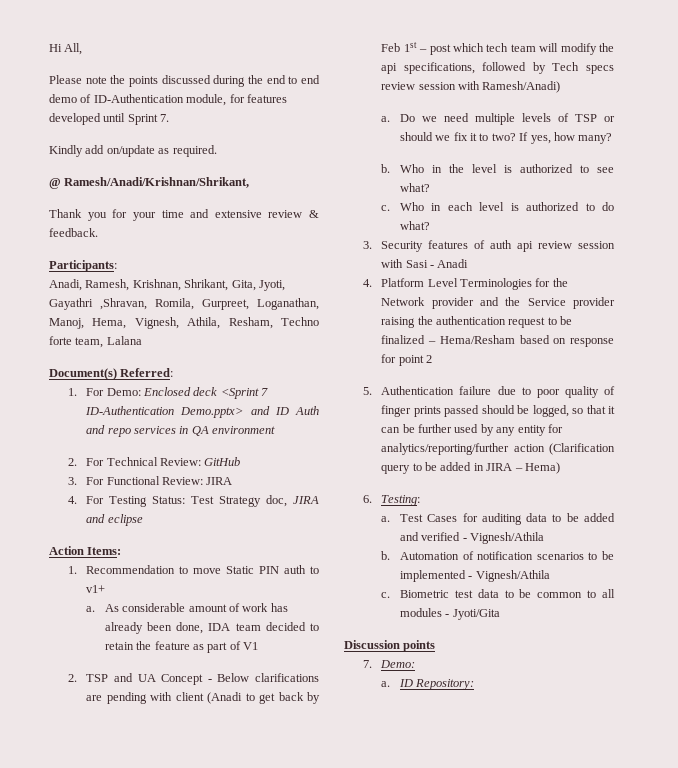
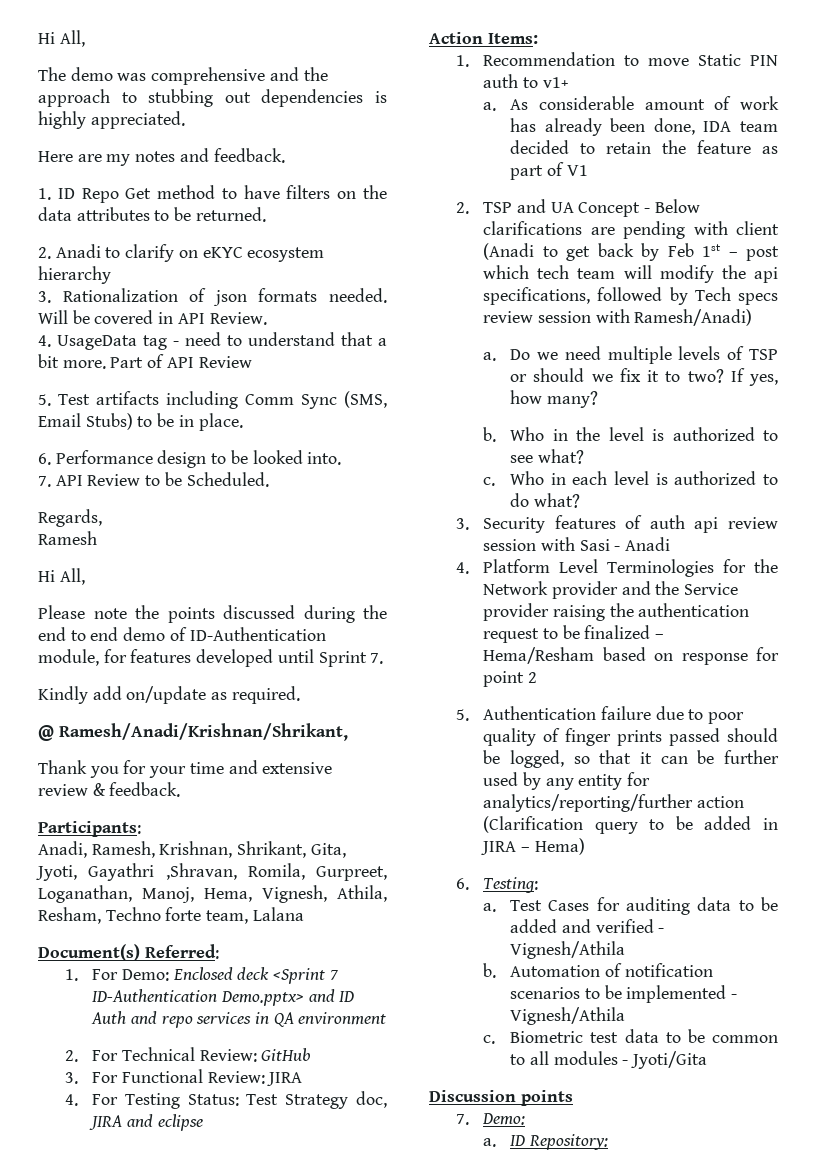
[49,43,83,55] Hi All, -> [38,30,85,47] [38,67,328,85] [38,89,387,107] [38,111,185,129] [38,148,285,166] [38,185,387,203] [38,207,266,222] [38,244,325,262] [38,266,111,284] [38,288,387,306] [38,310,267,325] [38,332,387,350] [38,354,252,369] [38,391,387,409] [38,413,243,431] [38,450,342,468] [38,472,269,487] [38,509,102,527] [38,531,97,545] [38,568,85,585] Hi All, // The demo was comprehensive and the approach to stubbing out dependencies is highly appreciated. // Here are my notes and feedback. // 1. ID Repo Get method to have filters on the data attributes to be returned. // 2. Anadi to clarify on eKYC ecosystem hierarchy // 3. Rationalization of json formats needed. Will be covered in API Review. // 4. UsageData tag - need to understand that a bit more. Part of API Review // 5. Test artifacts including Comm Sync (SMS, Email Stubs) to be in place. // 6. Performance design to be looked into. // 7. API Review to be Scheduled. // Regards, // Ramesh // Hi All,

